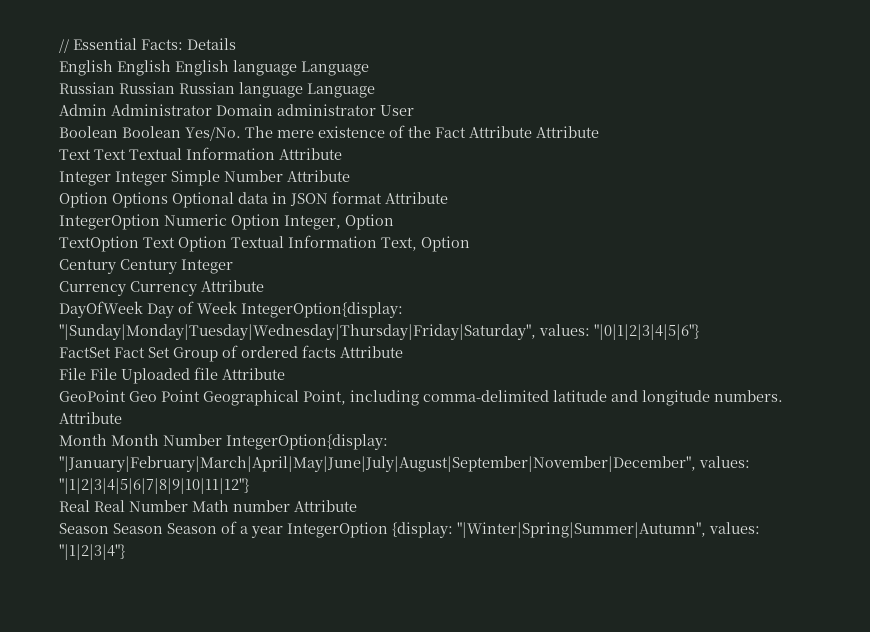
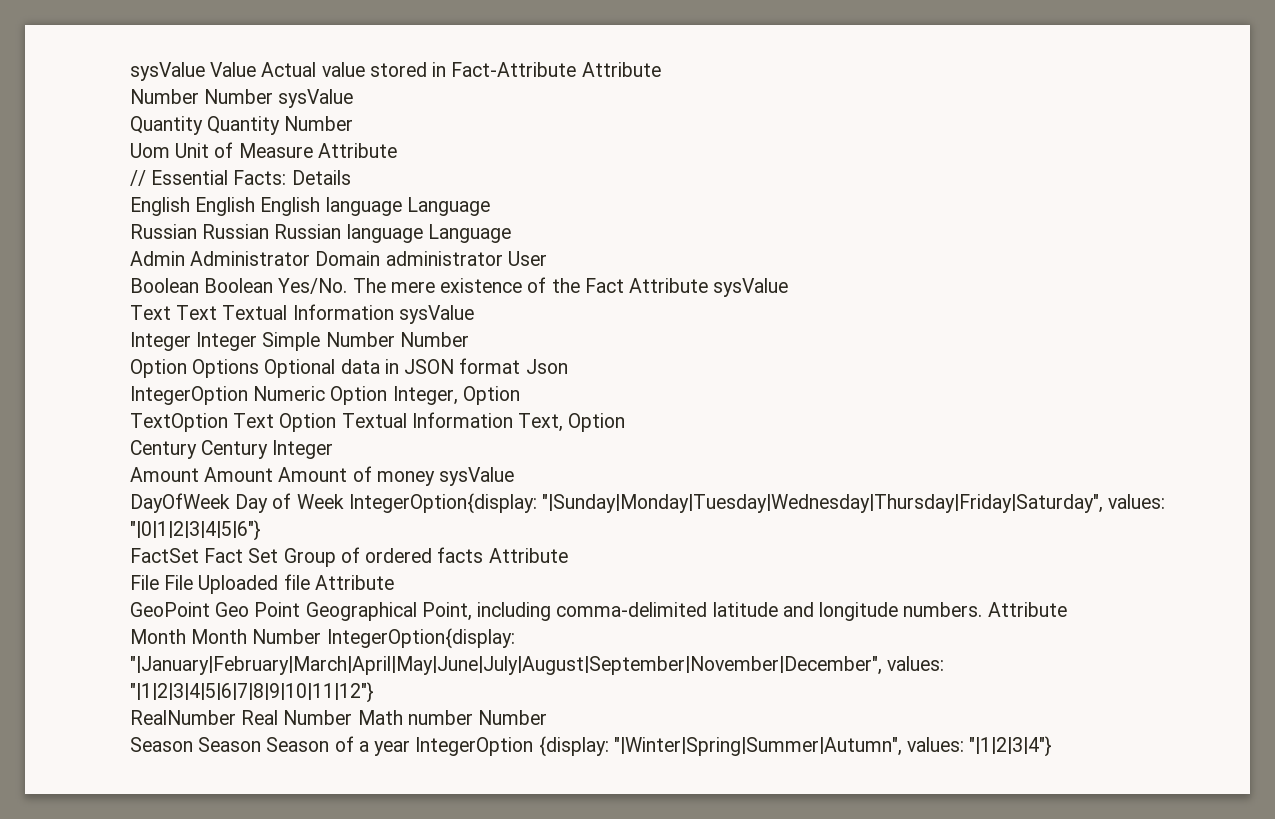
(59, 46) none -> [129,62,661,81] [129,89,354,108] [129,116,354,135] [129,142,397,158] sysValue Value Actual value stored in Fact-Attribute Attribute // Number Number sysValue // Quantity Quantity Number // Uom Unit of Measure Attribute //
[536,126,600,138] Attribute -> [713,278,789,297] sysValue
[279,148,343,160] Attribute -> [398,305,474,324] sysValue
[287,170,351,182] Attribute -> [399,332,469,347] Number
[385,192,449,204] Attribute -> [525,359,568,374] Json
[59,280,265,296] Currency Currency Attribute -> [129,466,515,486] Amount Amount Amount of money sysValue
[59,500,91,512] Real -> [129,710,236,725] RealNumber
[294,500,358,512] Attribute -> [478,710,548,725] Number

